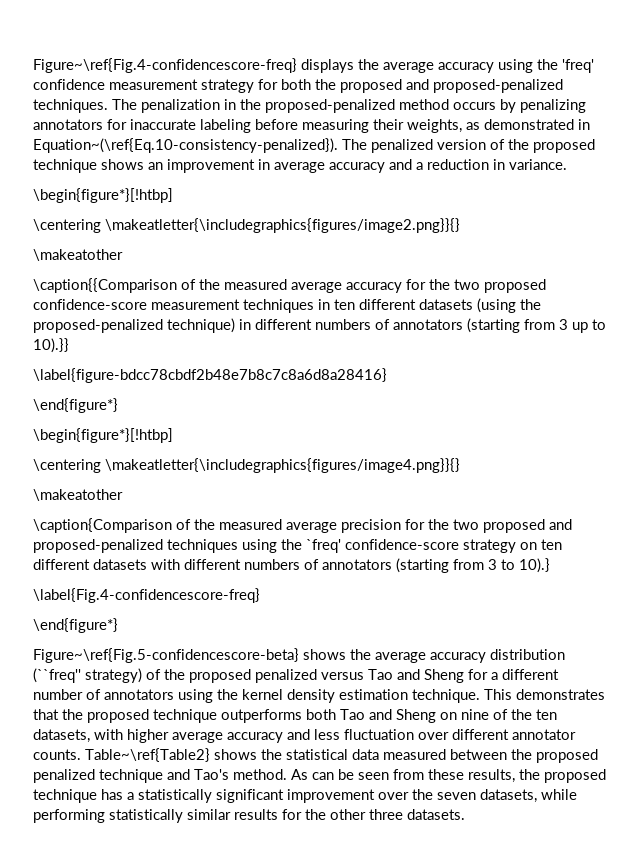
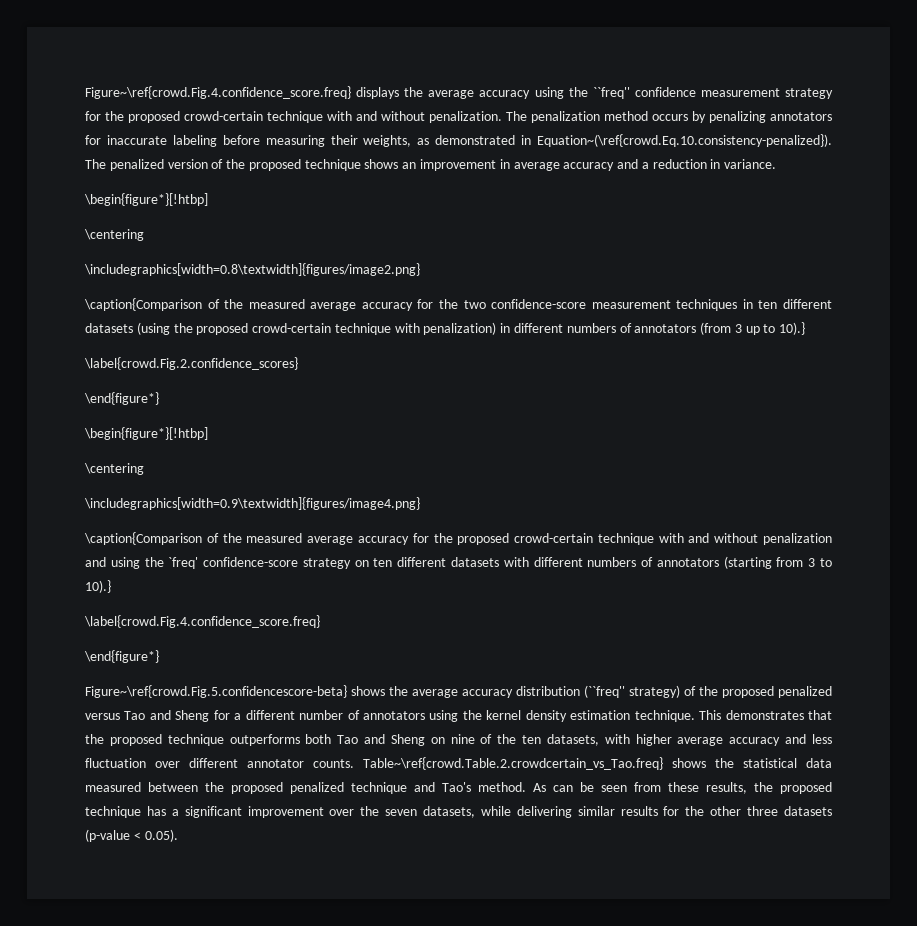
[33,58,297,73] Figure~\ref{Fig.4-confidencescore-freq} -> [85,86,351,99] Figure~\ref{crowd.Fig.4.confidence_score.freq}
[562,59,594,73] 'freq' -> [592,87,630,99] ``freq''
[281,79,563,93] [33,99,395,113] both the proposed and proposed-penalized techniques. The penalization in the proposed-penalized -> [105,111,600,123] the proposed crowd-certain technique with and without penalization. The penalization
[33,138,338,153] Equation~(\ref{Eq.10-consistency-penalized}). -> [536,134,832,147] Equation~(\ref{crowd.Eq.10.consistency-penalized}).
[105,218,460,233] [33,249,123,261] [33,278,177,293] \makeatletter{\includegraphics{figures/image2.png}}{} // \makeatother // \caption{{Comparison -> [84,263,420,276] [84,298,202,311] // \includegraphics[width=0.8\textwidth]{figures/image2.png} // \caption{Comparison
[484,279,546,293] proposed -> (486, 304) none
[33,318,235,333] proposed-penalized technique) -> [196,322,497,335] proposed crowd-certain technique with penalization)
[467,318,555,333] (starting from -> [700,322,732,335] (from
[33,338,69,353] [33,368,387,383] 10).}} // \label{figure-bdcc78cbdf2b48e7b8c7c8a6d8a28416} -> [779,322,806,335] [84,357,298,370] 10).} // \label{crowd.Fig.2.confidence_scores}
[105,458,460,473] [33,489,123,501] [33,518,572,533] [33,539,238,553] \makeatletter{\includegraphics{figures/image4.png}}{} // \makeatother // \caption{Comparison of the measured average precision for the two proposed and proposed-penalized techniques -> [84,497,420,510] [84,532,833,545] [85,557,106,567] // \includegraphics[width=0.9\textwidth]{figures/image4.png} // \caption{Comparison of the measured average accuracy for the proposed crowd-certain technique with and without penalization and
[33,588,260,603] [33,618,118,633] [33,648,299,663] \label{Fig.4-confidencescore-freq} // \end{figure*} // Figure~\ref{Fig.5-confidencescore-beta} -> [84,615,320,628] [84,650,159,663] [85,685,347,698] \label{crowd.Fig.4.confidence_score.freq} // \end{figure*} // Figure~\ref{crowd.Fig.5.confidencescore-beta}
[85,748,210,762] Table~\ref{Table2} -> [363,757,663,770] Table~\ref{crowd.Table.2.crowdcertain_vs_Tao.freq}
[138,789,212,803] statistically -> (179, 812) none
[33,809,183,823] performing statistically -> [516,806,572,818] delivering
[407,809,465,820] datasets. -> [783,806,832,816] [85,829,178,842] datasets (p-value < 0.05).

